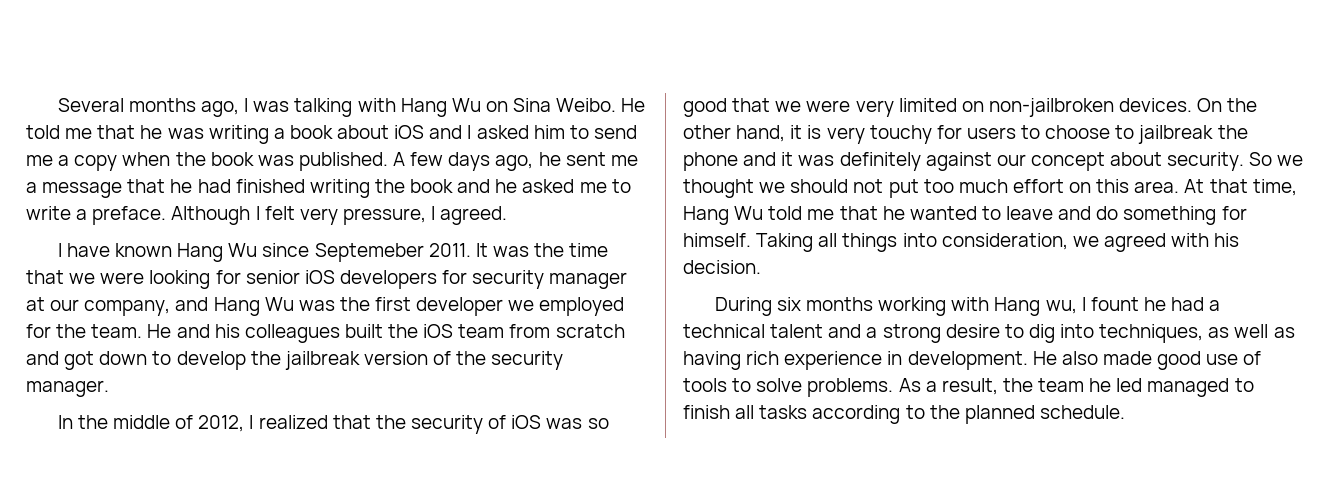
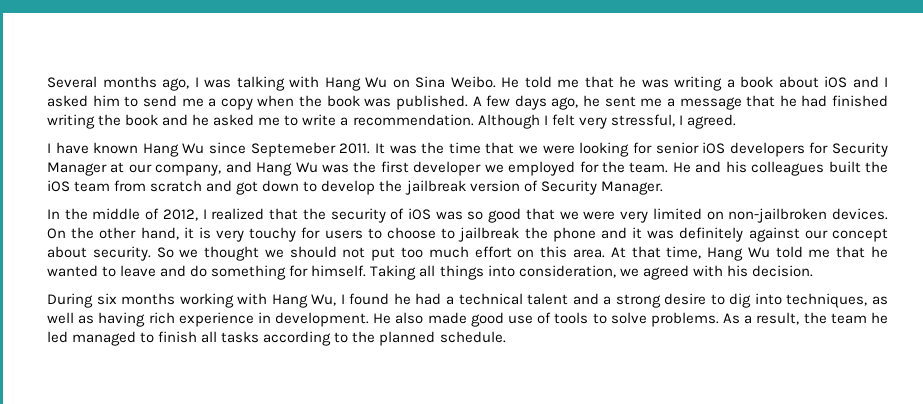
[92,206,167,225] preface. -> [352,114,474,126] recommendation.
[342,208,426,225] pressure, -> [610,114,675,127] stressful,
[472,270,628,289] security manager -> [832,142,889,157] [47,162,107,176] Security Manager
[456,351,564,370] [26,380,109,397] the security manager. -> [540,180,663,195] Security Manager.
[1045,297,1139,314] wu, I fount -> [311,293,390,306] Wu, I found

